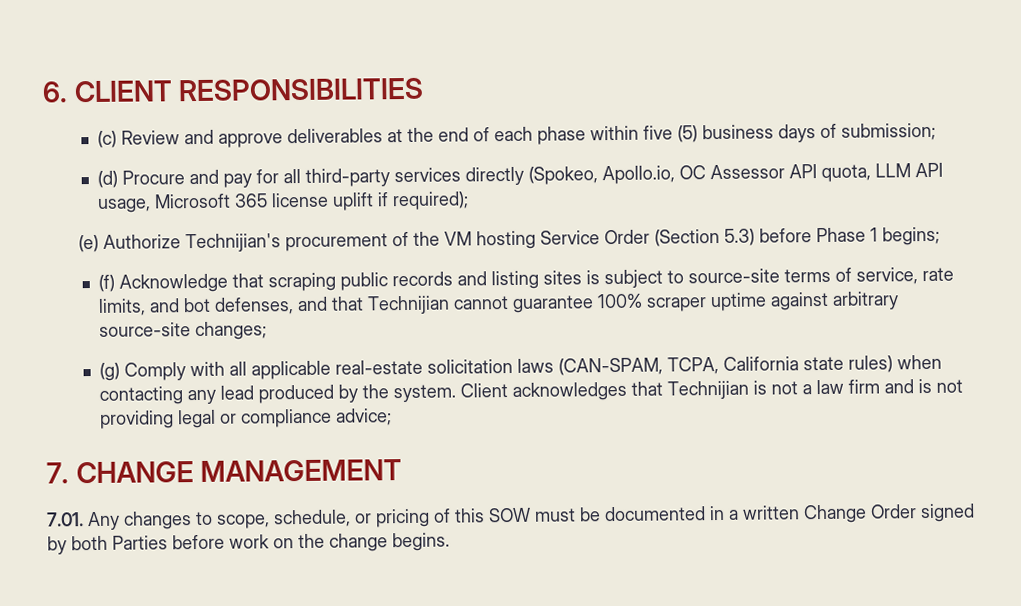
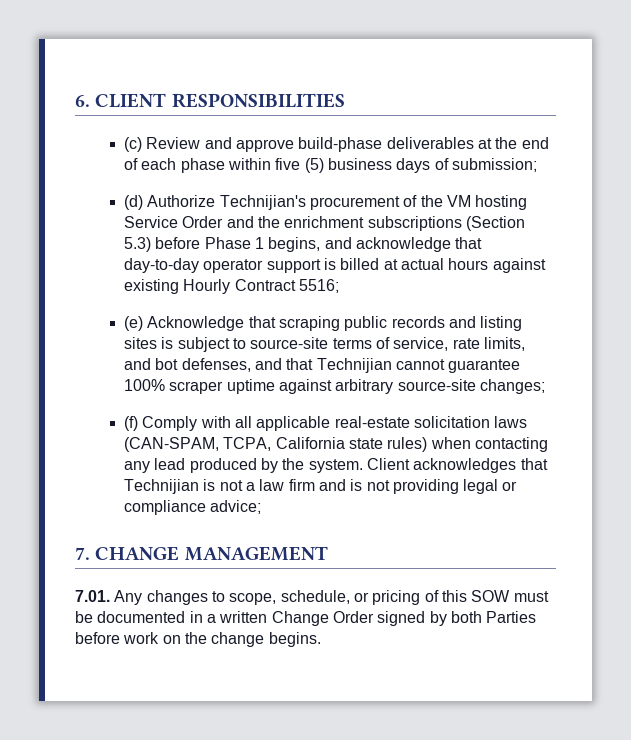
(284, 140) none -> [298,137,383,152] build-phase
[122,162,944,188] [97,191,470,213] [78,234,100,253] Procure and pay for all third-party services directly (Spokeo, Apollo.io, OC Assessor API quota, LLM API usage, Microsoft 365 license uplift if required); // (e) -> (143, 202) none
(651, 237) none -> [226,216,462,231] and the enrichment subscriptions
[882,226,941,246] [98,274,116,292] begins; // (f) -> [268,237,483,252] [123,258,546,273] [123,279,339,294] [123,316,143,331] begins, and acknowledge that day-to-day operator support is billed at actual hours against existing Hourly Contract 5516; // (e)
[99,362,121,381] (g) -> [123,416,138,431] (f)

